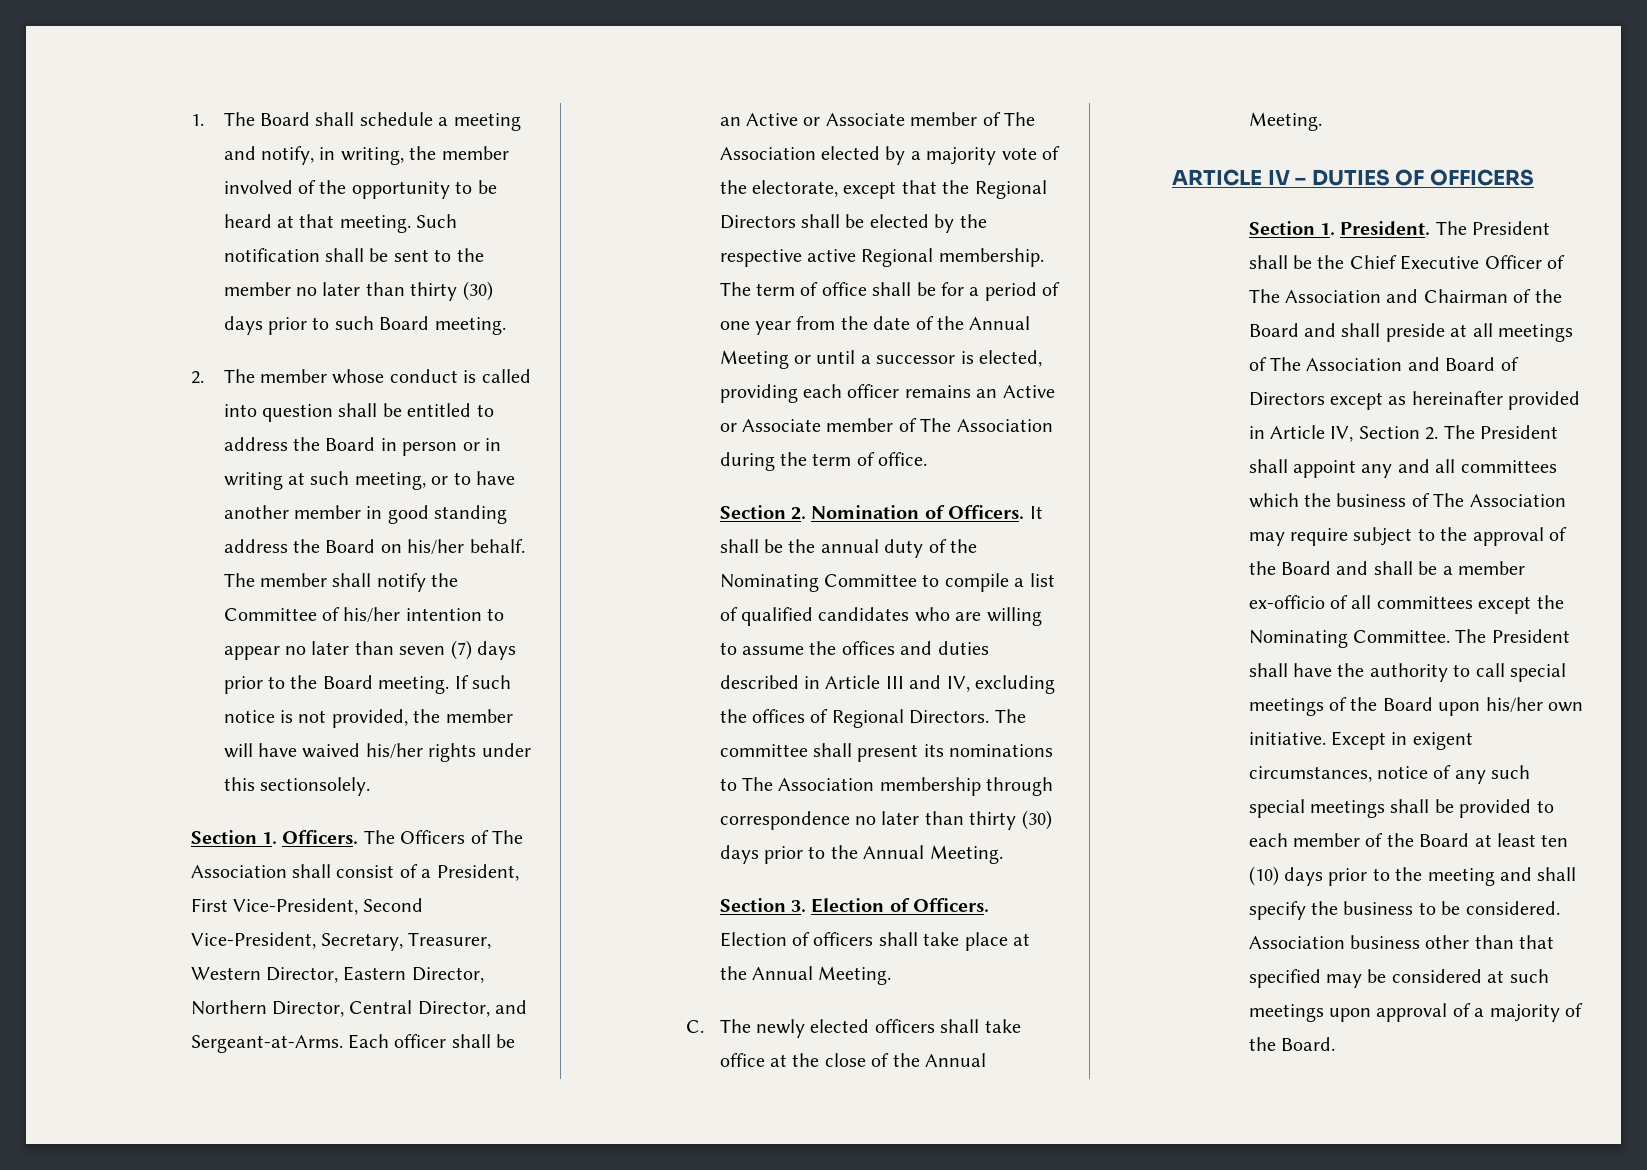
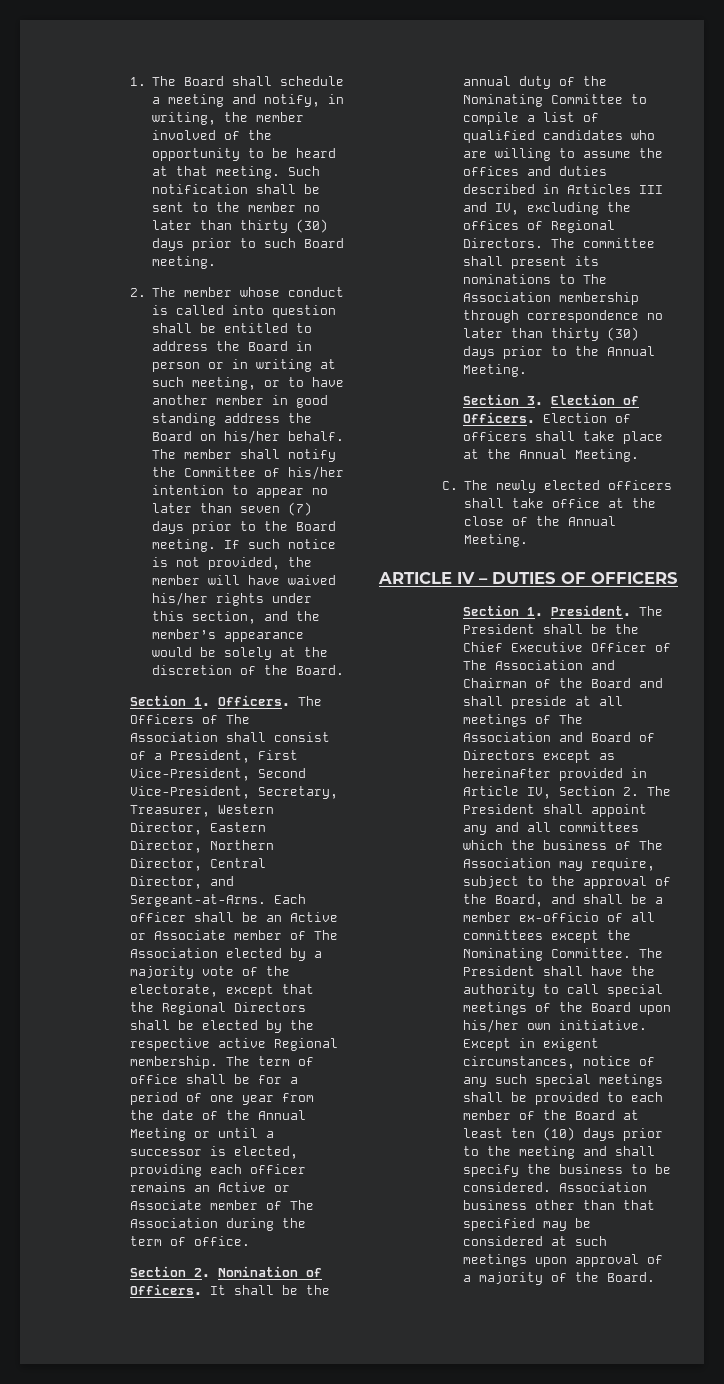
[260,777,371,796] sectionsolely. -> [192,611,321,624] [152,629,305,642] [152,647,329,660] [152,665,345,675] section, and the member’s appearance would be solely at the discretion of the Board.
[825,675,881,689] Article -> [566,184,631,194] Articles
[1289,528,1348,546] require -> [590,858,655,871] require,
[1280,561,1331,575] Board -> [494,894,543,907] Board,

